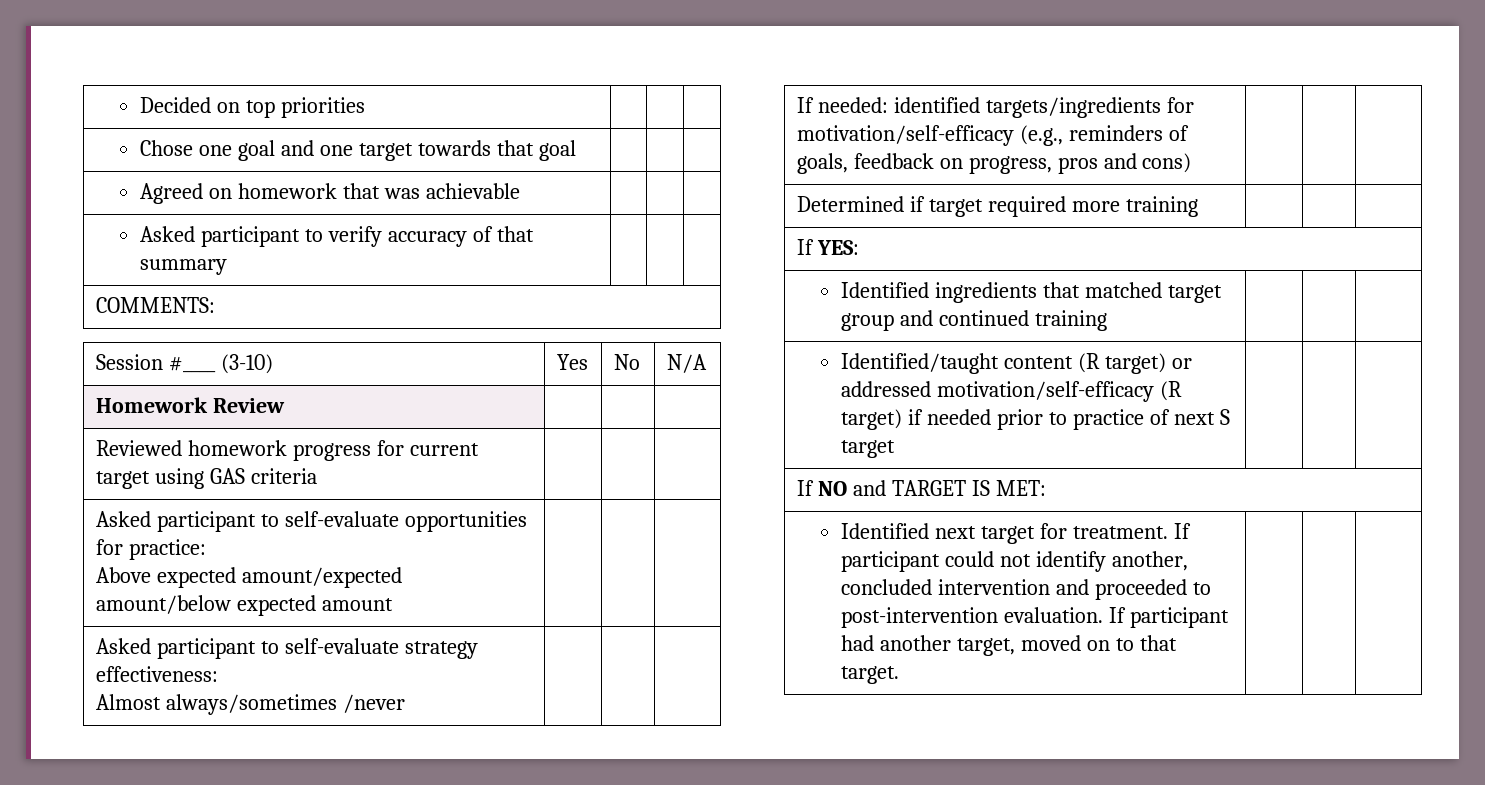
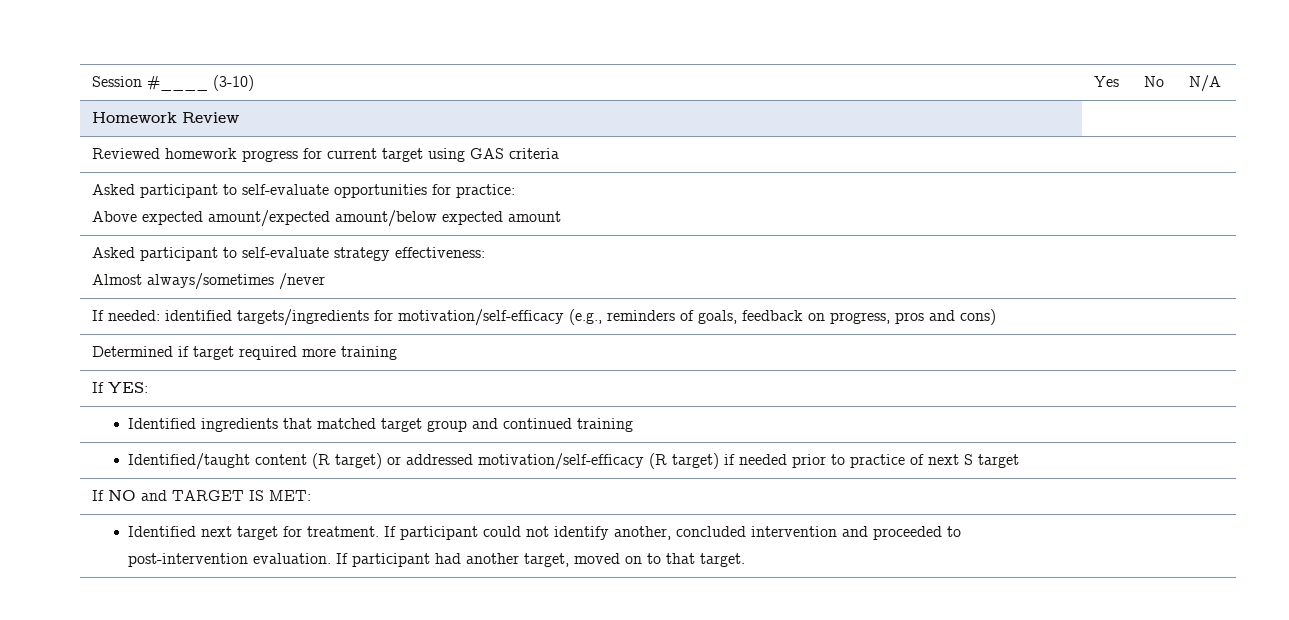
[140,97,365,118] [140,140,576,161] [140,183,520,204] [140,226,534,247] [140,259,228,275] [95,297,215,313] Decided on top priorities | | | // Chose one goal and one target towards that goal | | | // Agreed on homework that was achievable | | | // Asked participant to verify accuracy of that summary | | | // COMMENTS: // -> (92, 81) none

